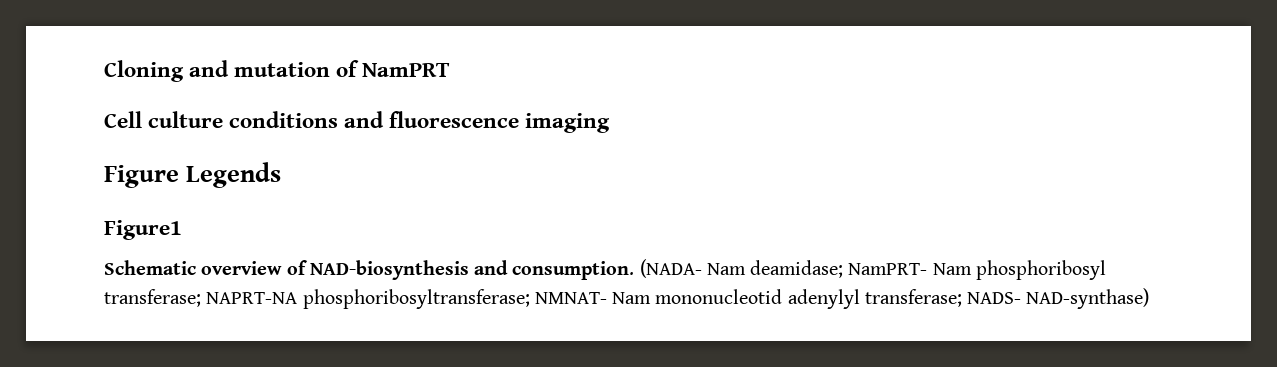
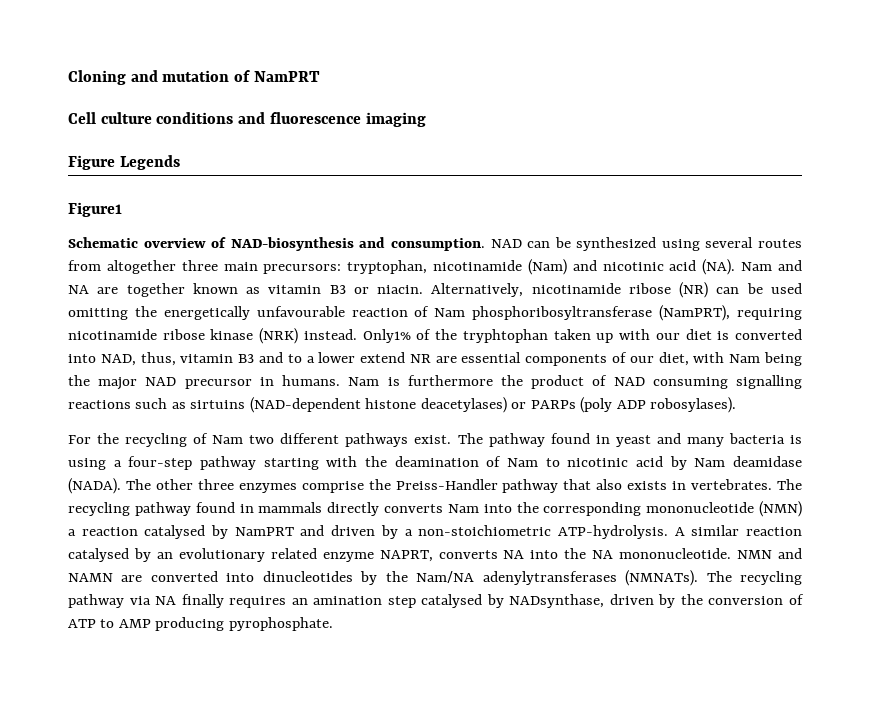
[639,259,1106,280] [104,288,1150,309] (NADA- Nam deamidase; NamPRT- Nam phosphoribosyl transferase; NAPRT-NA phosphoribosyltransferase; NMNAT- Nam mononucleotid adenylyl transferase; NADS- NAD-synthase) -> [490,237,802,251] [68,259,802,275] [68,282,802,298] [68,305,803,321] [68,328,803,344] [68,352,802,366] [68,375,802,390] [68,397,737,413] [68,433,802,447] [68,456,802,470] [68,478,803,494] [68,501,802,517] [68,525,803,539] [68,548,803,562] [68,570,803,586] [68,594,804,608] [68,617,333,631] NAD can be synthesized using several routes from altogether three main precursors: tryptophan, nicotinamide (Nam) and nicotinic acid (NA). Nam and NA are together known as vitamin B3 or niacin. Alternatively, nicotinamide ribose (NR) can be used omitting the energetically unfavourable reaction of Nam phosphoribosyltransferase (NamPRT), requiring nicotinamide ribose kinase (NRK) instead. Only1% of the tryphtophan taken up with our diet is converted into NAD, thus, vitamin B3 and to a lower extend NR are essential components of our diet, with Nam being the major NAD precursor in humans. Nam is furthermore the product of NAD consuming signalling reactions such as sirtuins (NAD-dependent histone deacetylases) or PARPs (poly ADP robosylases). // For the recycling of Nam two different pathways exist. The pathway found in yeast and many bacteria is using a four-step pathway starting with the deamination of Nam to nicotinic acid by Nam deamidase (NADA). The other three enzymes comprise the Preiss-Handler pathway that also exists in vertebrates. The recycling pathway found in mammals directly converts Nam into the corresponding mononucleotide (NMN) a reaction catalysed by NamPRT and driven by a non-stoichiometric ATP-hydrolysis. A similar reaction catalysed by an evolutionary related enzyme NAPRT, converts NA into the NA mononucleotide. NMN and NAMN are converted into dinucleotides by the Nam/NA adenylytransferases (NMNATs). The recycling pathway via NA finally requires an amination step catalysed by NADsynthase, driven by the conversion of ATP to AMP producing pyrophosphate.

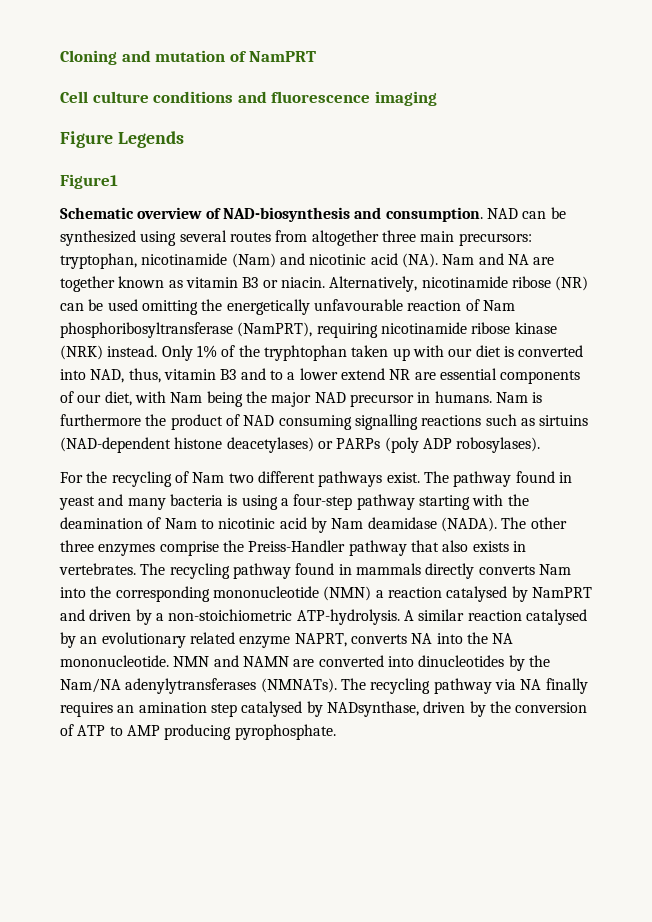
[362,329,411,343] Only1% -> [161,345,217,361] Only 1%

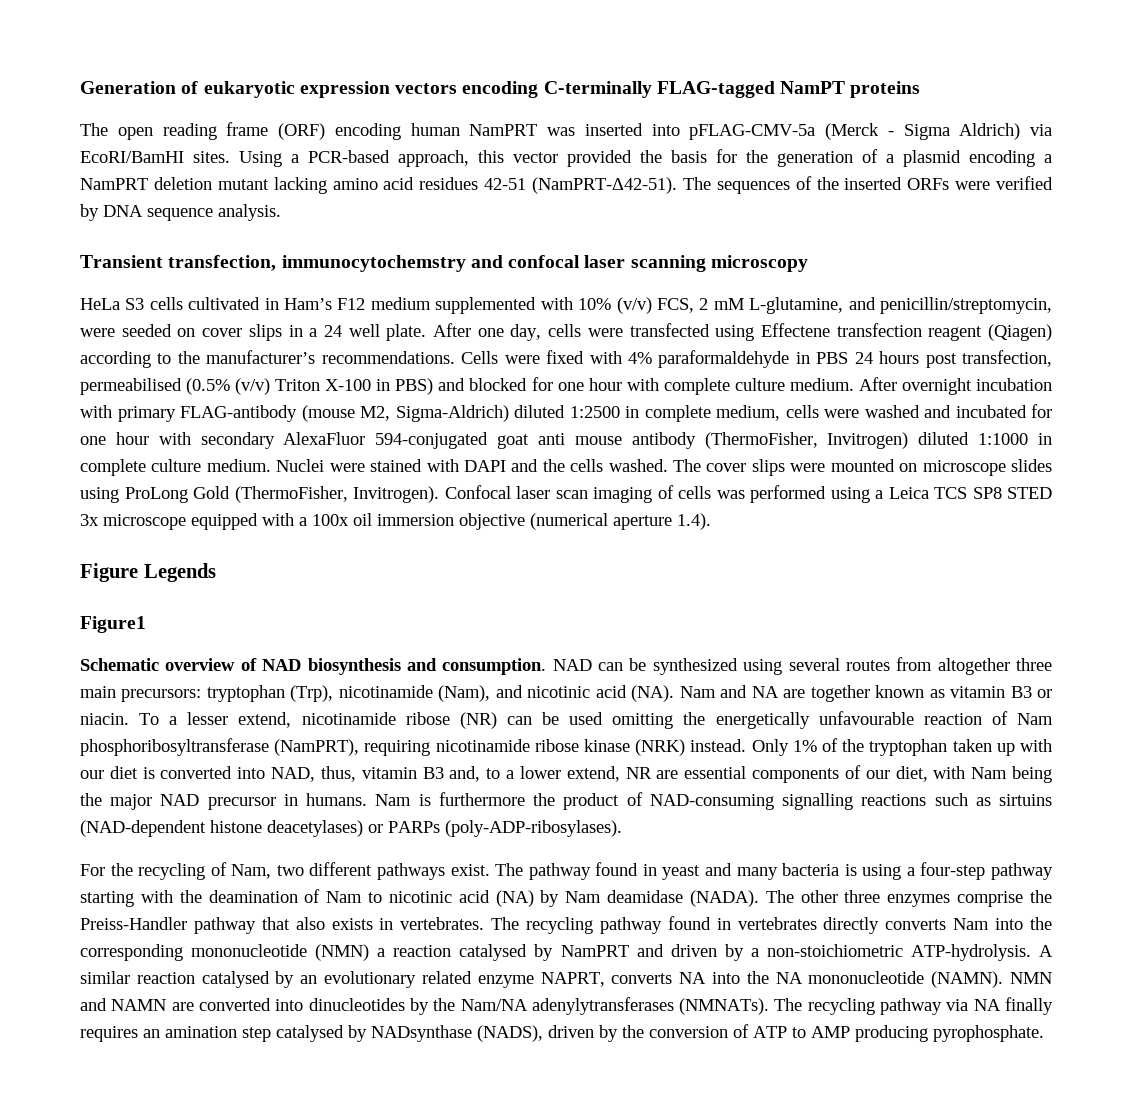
[60,50,317,65] [60,91,437,106] Cloning and mutation of NamPRT // Cell culture conditions and fluorescence imaging -> [80,81,921,98] [80,122,1052,140] [80,149,1052,167] [80,176,1053,194] [80,204,281,221] [80,255,808,272] [80,297,1052,314] [80,323,1053,341] [80,350,1052,368] [80,377,1052,395] [80,404,1052,422] [80,432,1052,449] [80,459,1053,476] [80,485,1052,503] [80,513,711,530] Generation of eukaryotic expression vectors encoding C-terminally FLAG-tagged NamPT proteins // The open reading frame (ORF) encoding human NamPRT was inserted into pFLAG-CMV-5a (Merck - Sigma Aldrich) via EcoRI/BamHI sites. Using a PCR-based approach, this vector provided the basis for the generation of a plasmid encoding a NamPRT deletion mutant lacking amino acid residues 42-51 (NamPRT-Δ42-51). The sequences of the inserted ORFs were verified by DNA sequence analysis. // Transient transfection, immunocytochemstry and confocal laser scanning microscopy // HeLa S3 cells cultivated in Ham’s F12 medium supplemented with 10% (v/v) FCS, 2 mM L-glutamine, and penicillin/streptomycin, were seeded on cover slips in a 24 well plate. After one day, cells were transfected using Effectene transfection reagent (Qiagen) according to the manufacturer’s recommendations. Cells were fixed with 4% paraformaldehyde in PBS 24 hours post transfection, permeabilised (0.5% (v/v) Triton X-100 in PBS) and blocked for one hour with complete culture medium. After overnight incubation with primary FLAG-antibody (mouse M2, Sigma-Aldrich) diluted 1:2500 in complete medium, cells were washed and incubated for one hour with secondary AlexaFluor 594-conjugated goat anti mouse antibody (ThermoFisher, Invitrogen) diluted 1:1000 in complete culture medium. Nuclei were stained with DAPI and the cells washed. The cover slips were mounted on microscope slides using ProLong Gold (ThermoFisher, Invitrogen). Confocal laser scan imaging of cells was performed using a Leica TCS SP8 STED 3x microscope equipped with a 100x oil immersion objective (numerical aperture 1.4).
[222,207,350,222] NAD-biosynthesis -> [262,658,401,675] NAD biosynthesis
[60,253,276,269] tryptophan, nicotinamide (Nam) -> [206,685,491,702] tryptophan (Trp), nicotinamide (Nam),
[329,276,418,292] Alternatively, -> [139,712,292,728] To a lesser extend,
[263,345,347,361] tryphtophan -> [869,739,948,756] tryptophan
[240,368,266,380] and -> [449,766,481,782] and,
[340,368,385,380] extend -> [566,766,620,782] extend,
[243,415,352,430] NAD consuming -> [649,794,774,810] NAD-consuming
[384,437,541,453] (poly ADP robosylases). -> [445,820,622,837] (poly-ADP-ribosylases).
[192,472,225,483] Nam -> [231,864,272,879] Nam,
(307, 523) none -> [495,890,534,907] (NA)
[355,563,421,575] mammals -> [737,917,817,930] vertebrates
[60,655,169,667] mononucleotide. -> [808,971,1004,988] mononucleotide (NAMN).
[326,701,419,717] NADsynthase, -> [371,1025,543,1042] NADsynthase (NADS),

